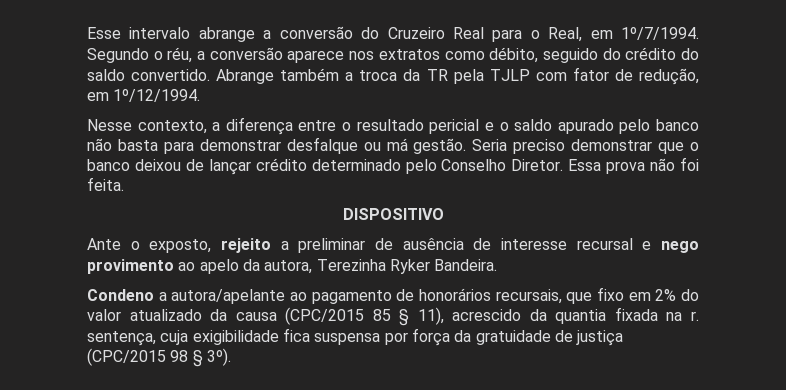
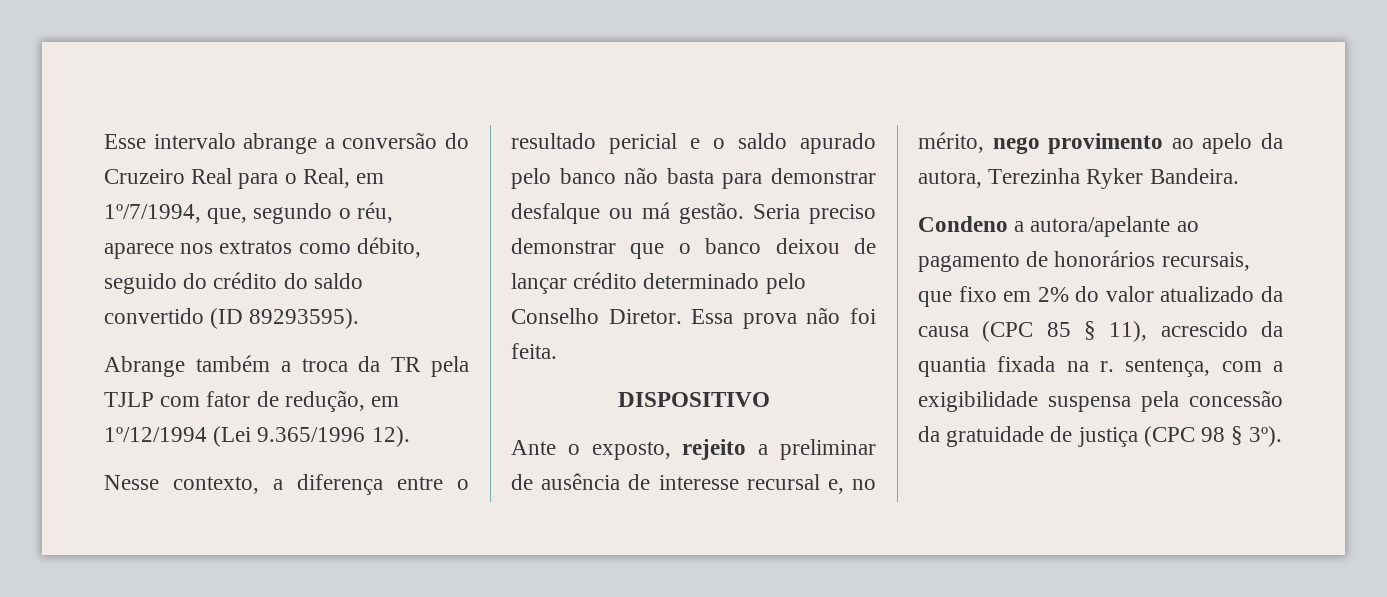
[621,27,700,40] [87,47,283,63] 1º/7/1994. Segundo o réu, a conversão -> [104,202,393,224] 1º/7/1994, que, segundo o réu,
[131,69,211,81] convertido. -> [104,308,360,329] convertido (ID 89293595). //
[113,89,201,102] 1º/12/1994. -> [104,426,410,447] 1º/12/1994 (Lei 9.365/1996 12).
[642,241,652,250] e -> [827,479,876,494] [918,132,984,153] e, no mérito,
[285,307,365,325] (CPC/2015 -> [982,321,1034,342] (CPC
[160,328,450,346] cuja exigibilidade fica suspensa por força -> [1221,361,1283,372] [918,390,1283,412] com a exigibilidade suspensa pela concessão
[87,348,166,366] (CPC/2015 -> [1143,426,1195,447] (CPC

